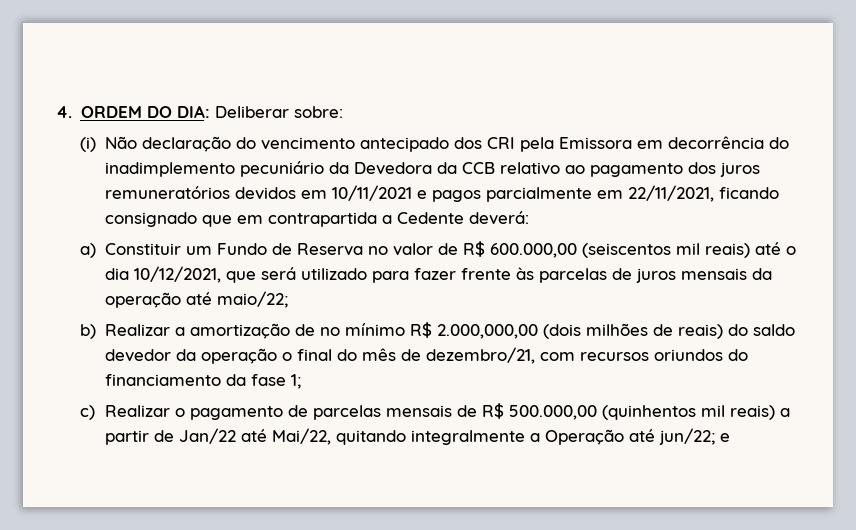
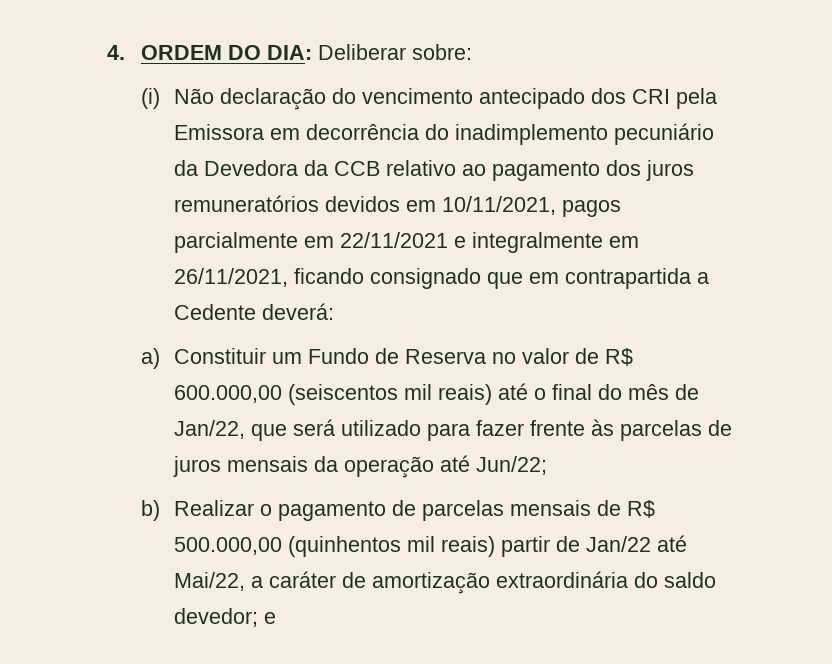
[331,185,427,201] 10/11/2021 e -> [442,196,557,215] 10/11/2021,
[627,185,714,202] 22/11/2021, -> [340,232,640,253] [174,268,289,287] 22/11/2021 e integralmente em 26/11/2021,
[104,266,221,283] dia 10/12/2021, -> [552,384,700,400] [174,420,246,439] final do mês de Jan/22,
[216,291,288,308] [80,322,795,339] [104,347,748,364] [104,374,301,389] [80,405,96,420] maio/22; // b) Realizar a amortização de no mínimo R$ 2.000,000,00 (dois milhões de reais) do saldo devedor da operação o final do mês de dezembro/21, com recursos oriundos do financiamento da fase 1; // c) -> [476,456,548,475] [140,500,160,521] Jun/22; // b)
[779,408,790,417] a -> (496, 546) none
[335,428,715,445] quitando integralmente a Operação até jun/22; -> [251,571,717,594] [174,608,259,627] a caráter de amortização extraordinária do saldo devedor;

